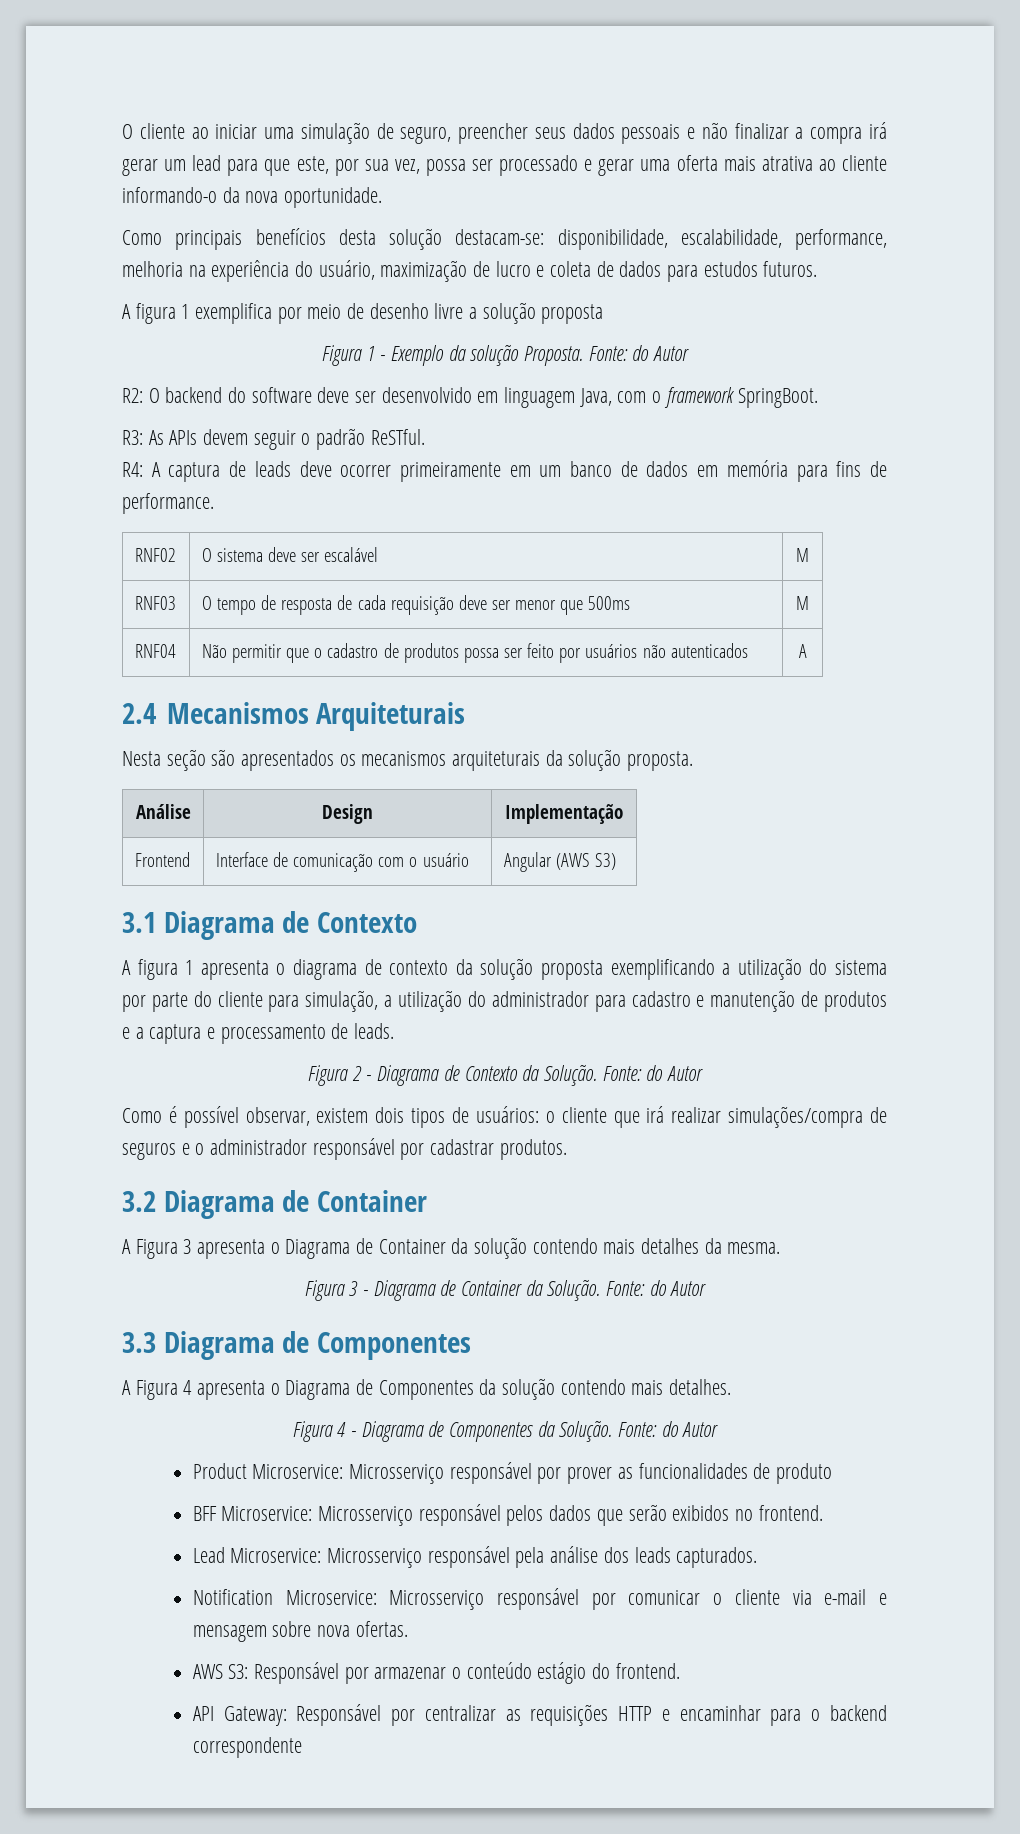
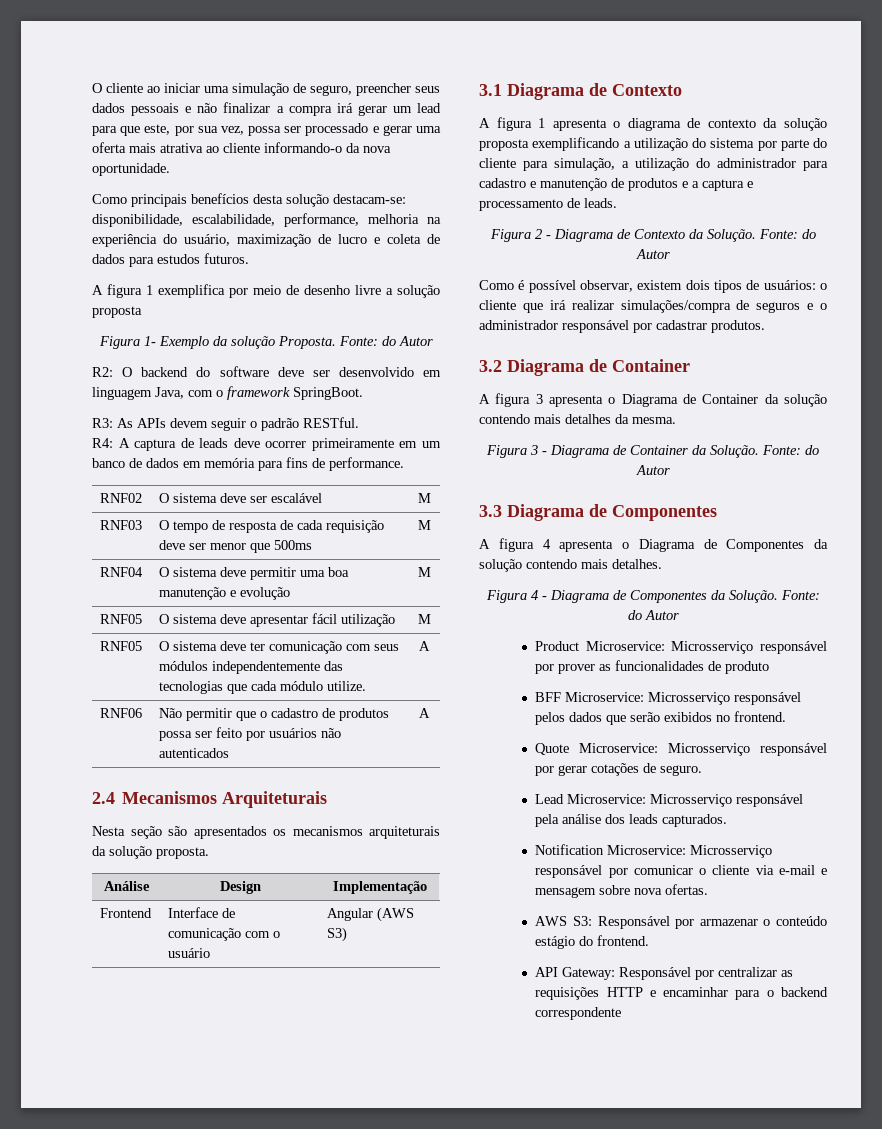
[366,346,386,361] 1 - -> [143,336,156,346] 1-
[370,429,425,445] ReSTful. -> [303,417,359,428] RESTful.
(176, 651) none -> [159,567,350,580] [159,587,291,600] [417,567,431,577] [100,614,143,624] [159,613,396,627] [417,614,431,624] [100,641,143,651] [159,641,400,654] [159,661,344,674] [159,681,367,694] [419,641,430,651] [100,708,143,718] | O sistema deve permitir uma boa manutenção e evolução | M // RNF05 | O sistema deve apresentar fácil utilização | M // RNF05 | O sistema deve ter comunicação com seus módulos independentemente das tecnologias que cada módulo utilize. | A // RNF06
[135,1239,178,1259] Figura -> [495,393,531,407] figura
[135,1380,178,1400] Figura -> [498,538,534,552] figura
(823, 1513) none -> [535,743,827,756] [535,763,703,776] // Quote Microservice: Microsserviço responsável por gerar cotações de seguro.

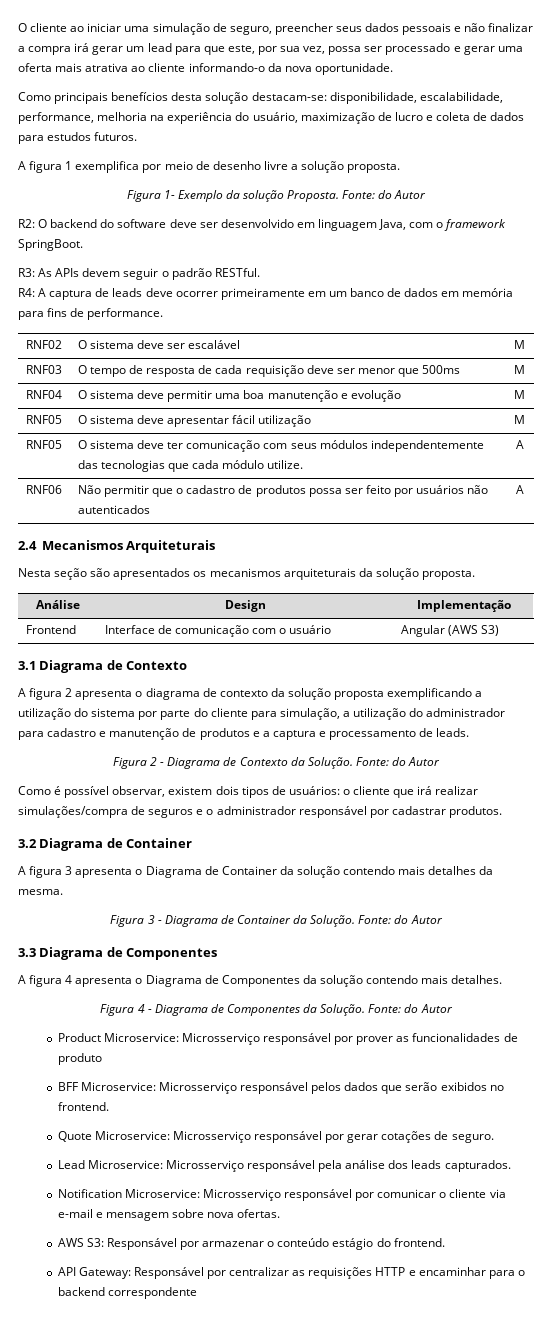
[92,306,142,318] proposta -> [347,163,401,173] proposta.
[538,118,546,128] 1 -> [65,688,73,697] 2

